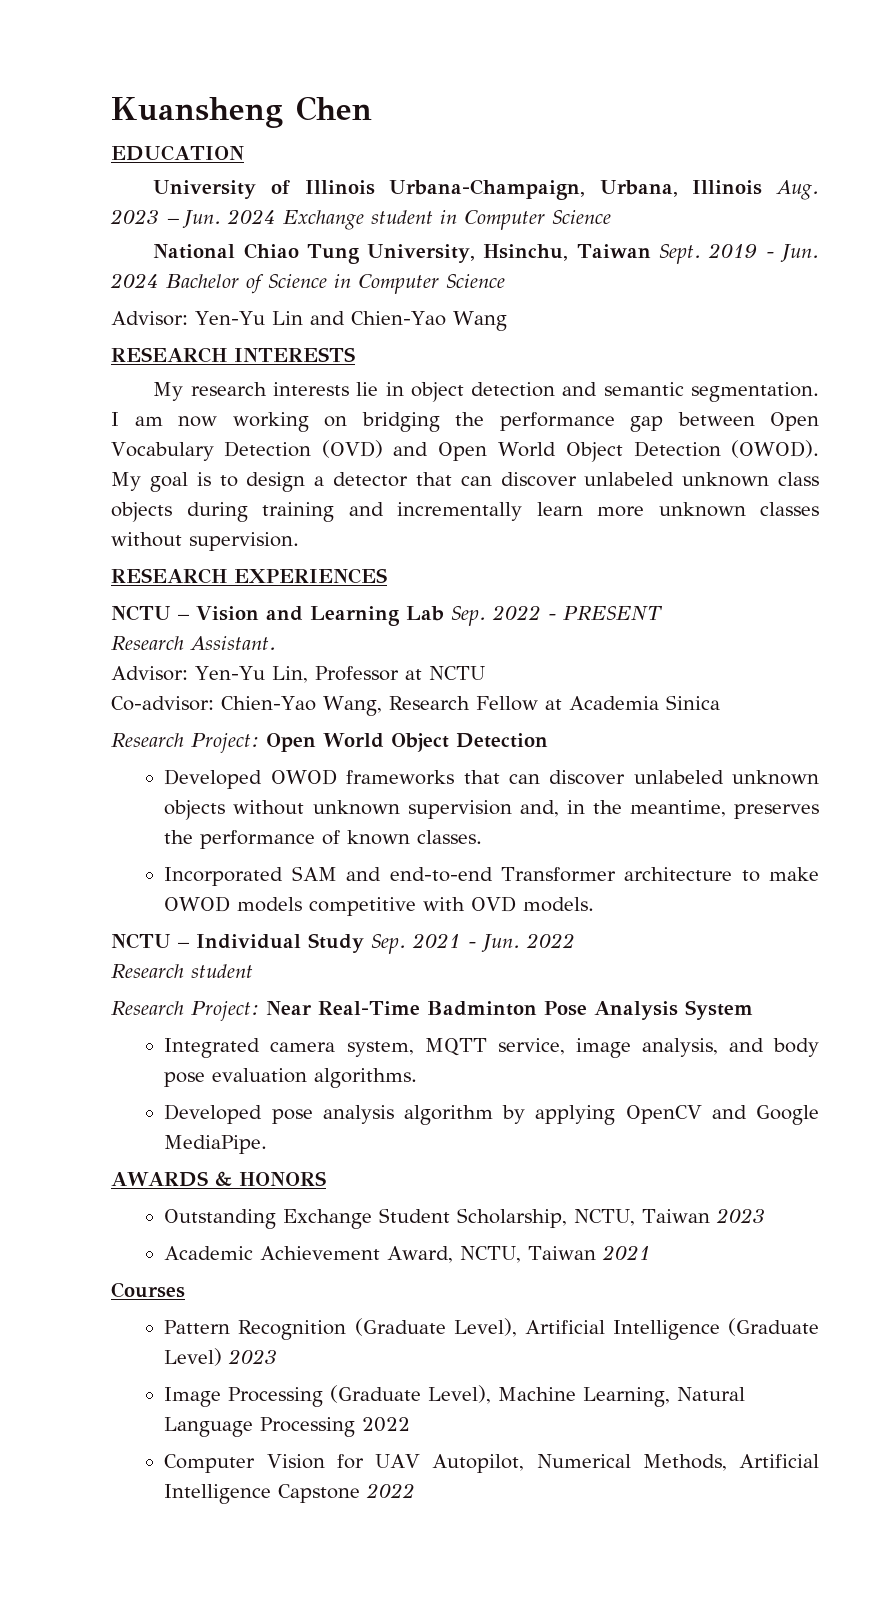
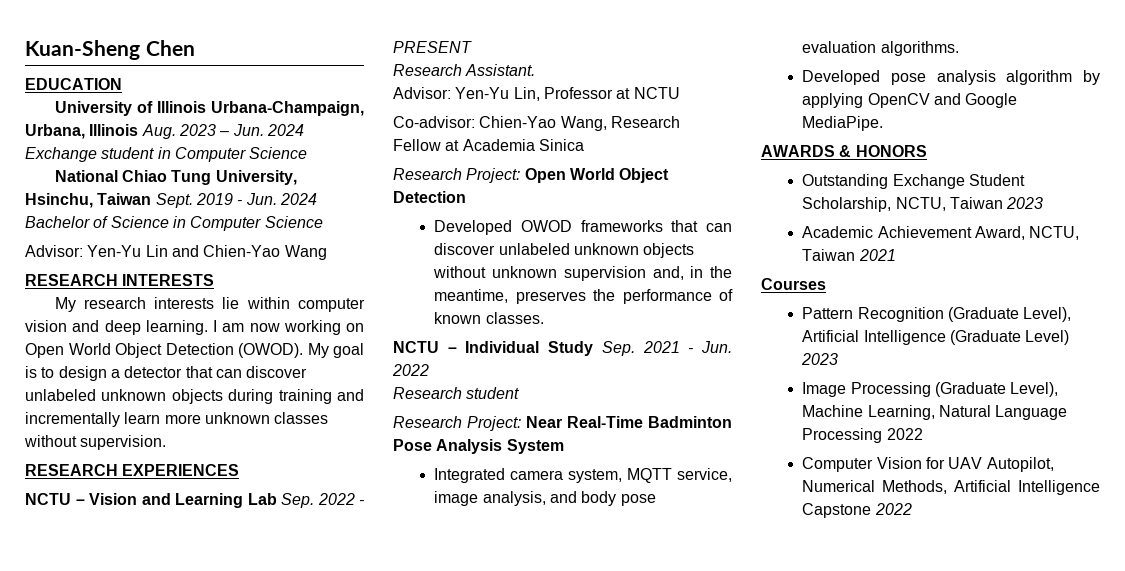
[111,97,283,128] Kuansheng -> [25,40,140,60] Kuan-Sheng
[385,382,820,402] in object detection and semantic segmentation. -> [246,297,366,312] [25,320,208,335] within computer vision and deep learning.
[361,412,819,432] [111,440,429,461] bridging the performance gap between Open Vocabulary Detection (OVD) and -> (364, 327) none
[778,472,819,486] class -> (167, 395) none
[164,866,819,886] [164,896,595,916] // Incorporated SAM and end-to-end Transformer architecture to make OWOD models competitive with OVD models. -> (544, 318) none

